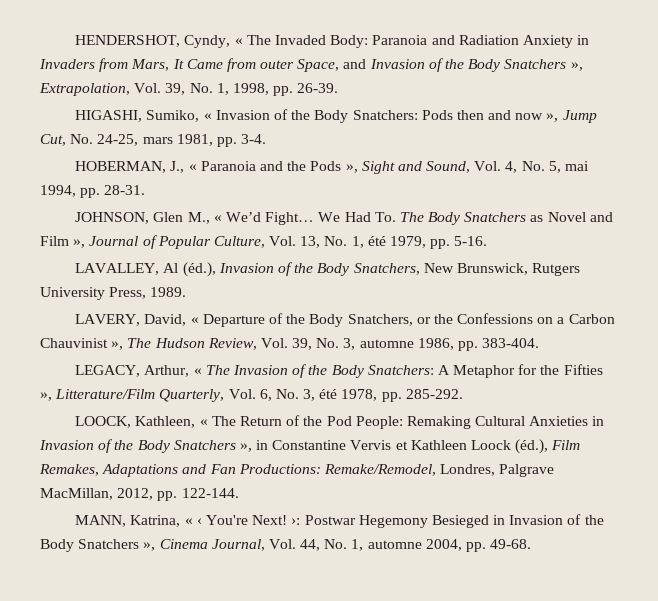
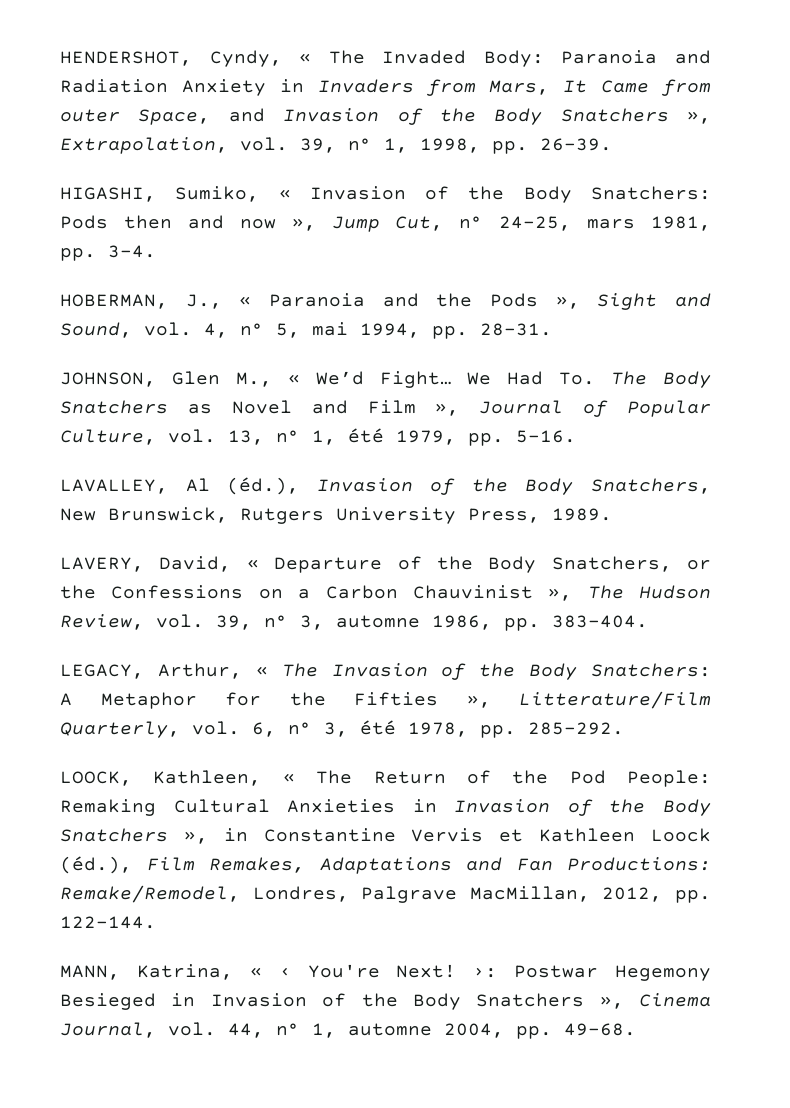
[134,83,213,95] Vol. 39, No. -> [240,137,372,153] vol. 39, n°
[70,134,94,144] No. -> [459,216,484,229] n°
[474,161,545,173] Vol. 4, No. -> [144,322,264,338] vol. 4, n°
[269,236,348,248] Vol. 13, No. -> [168,429,300,445] vol. 13, n°
[260,338,340,350] Vol. 39, No. -> [156,614,288,630] vol. 39, n°
[228,389,299,401] Vol. 6, No. -> [192,721,312,737] vol. 6, n°
[268,539,348,551] Vol. 44, No. -> [168,1022,300,1038] vol. 44, n°

